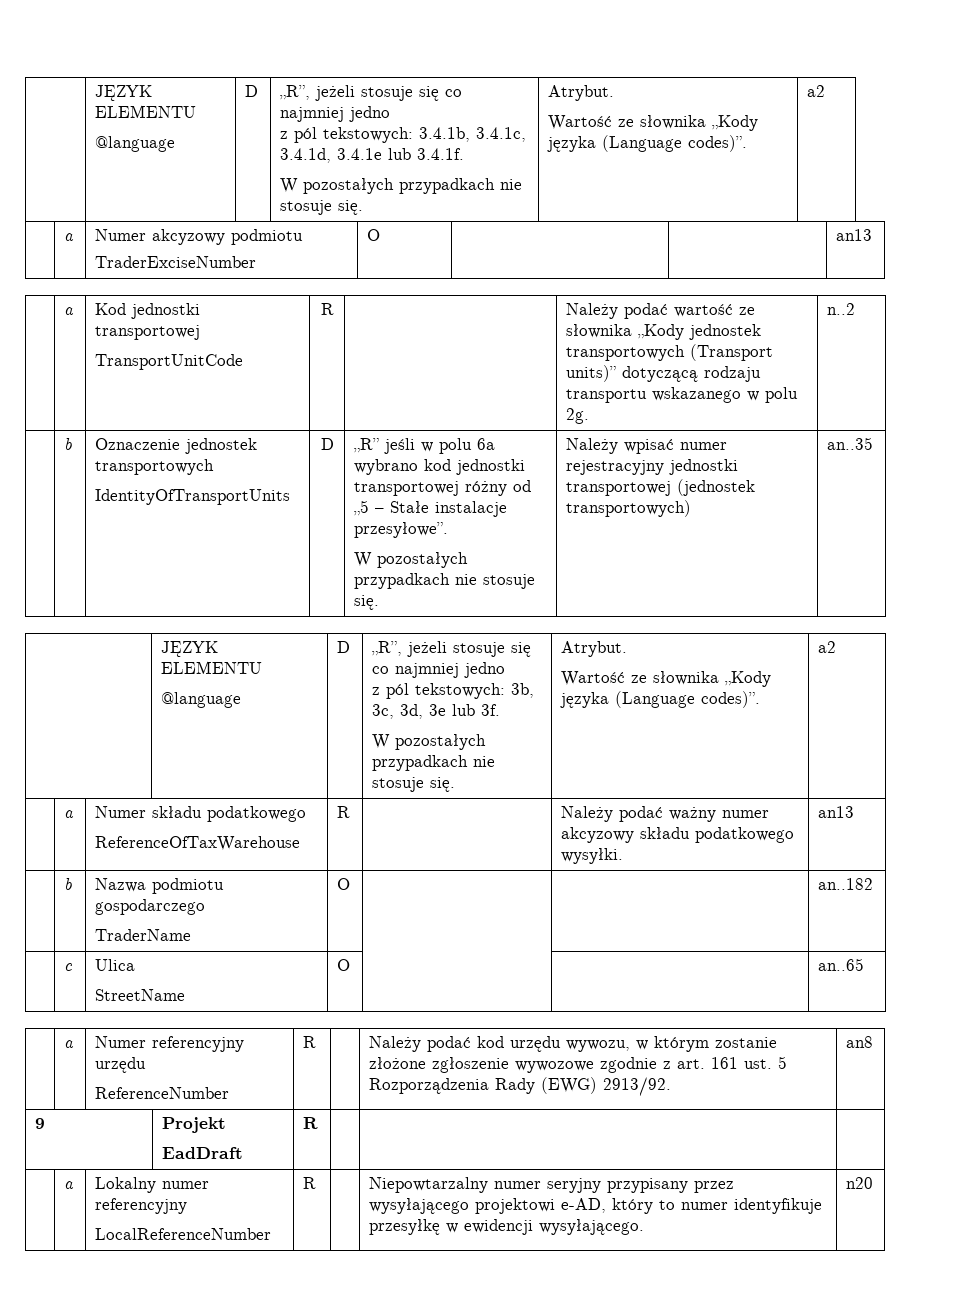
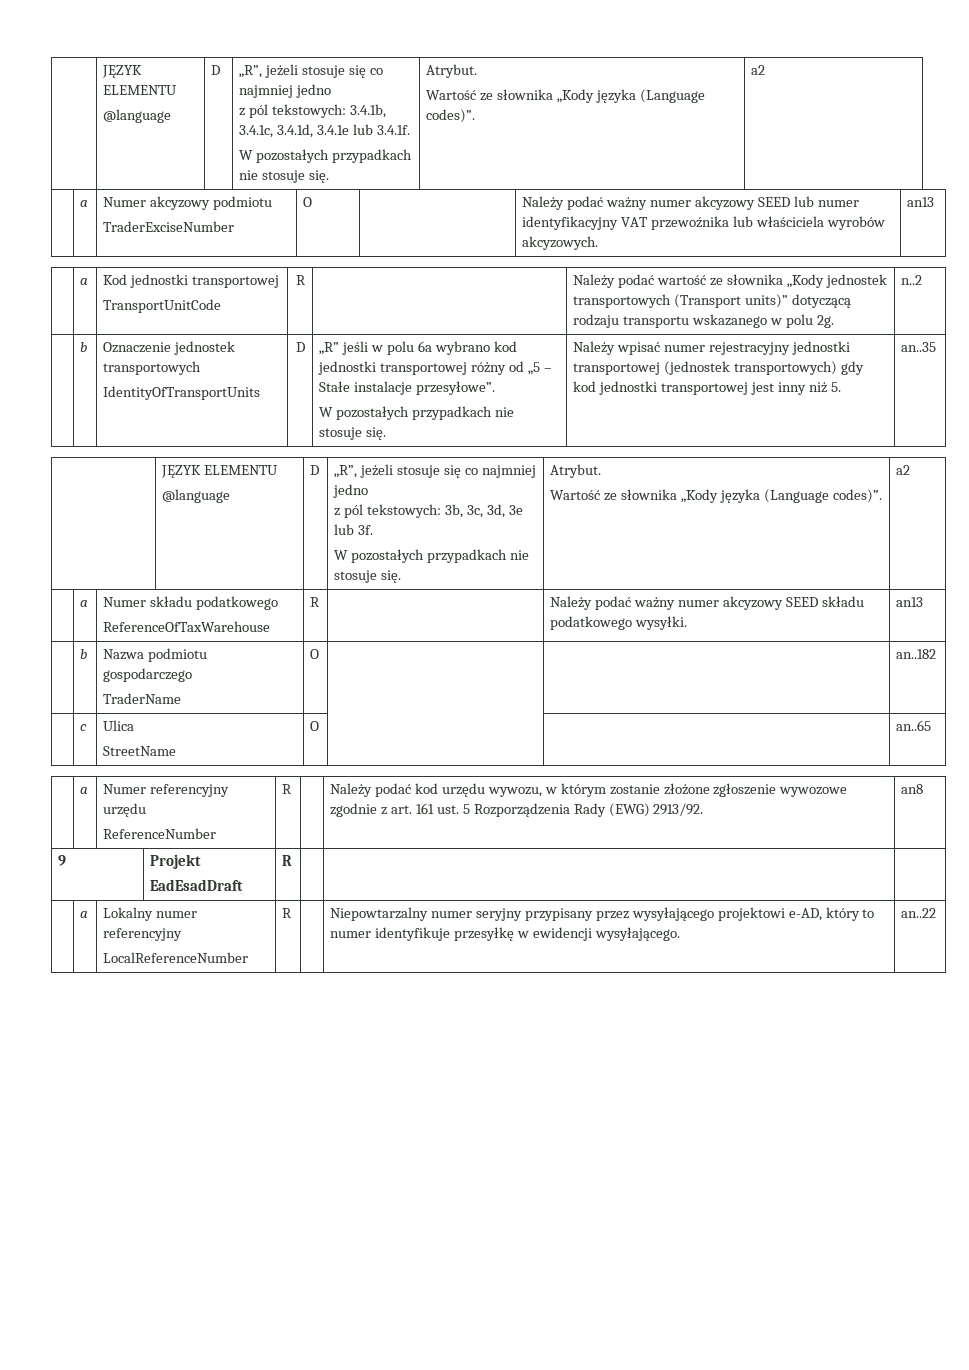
(381, 235) none -> [522,196,859,210] [522,216,885,230] [522,236,599,250] Należy podać ważny numer akcyzowy SEED lub numer identyfikacyjny VAT przewoźnika lub właściciela wyrobów akcyzowych.
(692, 508) none -> [840,361,864,375] [573,381,841,395] gdy kod jednostki transportowej jest inny niż 5.
(635, 835) none -> [785,597,818,607] SEED
[162,1147,244,1159] EadDraft -> [150,879,244,891] EadEsadDraft
[846,1177,874,1189] n20 -> [901,908,937,918] an..22

